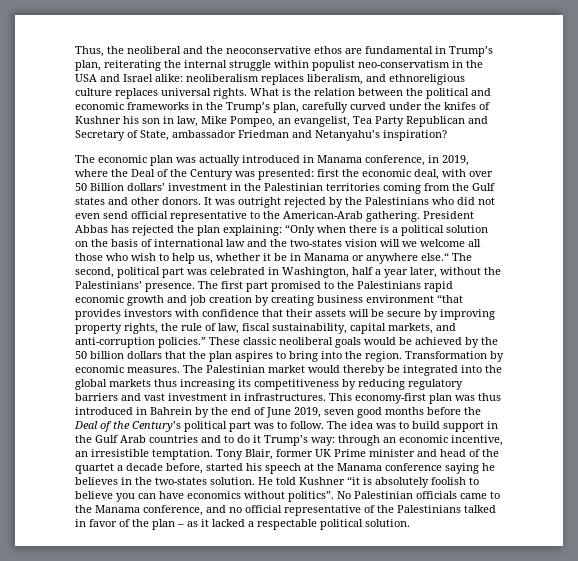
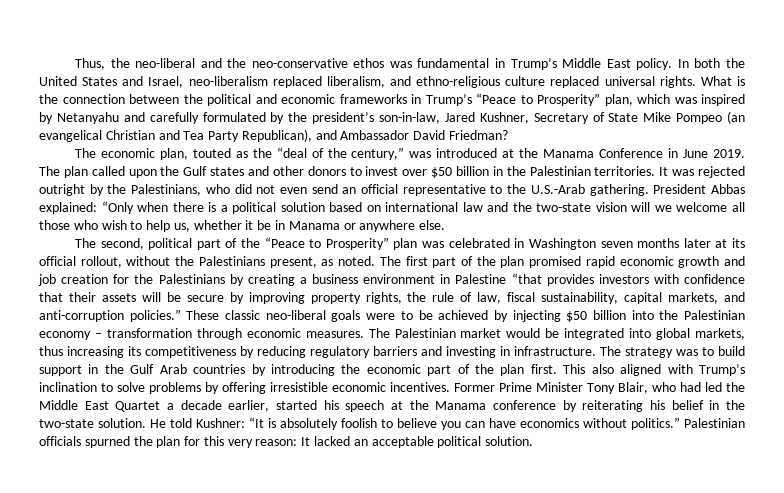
[127,46,493,57] [75,60,483,71] [75,74,465,85] [75,88,158,99] neoliberal and the neoconservative ethos are fundamental in Trump’s plan, reiterating the internal struggle within populist neo-conservatism in the USA and Israel alike: neoliberalism replaces liberalism, and ethnoreligious culture replaces -> [135,58,745,70] [39,76,600,88] neo-liberal and the neo-conservative ethos was fundamental in Trump’s Middle East policy. In both the United States and Israel, neo-liberalism replaced liberalism, and ethno-religious culture replaced
[314,88,355,96] relation -> [62,94,125,104] connection
[206,102,490,113] [75,116,488,127] [75,130,447,141] [75,155,469,166] [75,169,493,180] [75,183,450,194] the Trump’s plan, carefully curved under the knifes of Kushner his son in law, Mike Pompeo, an evangelist, Tea Party Republican and Secretary of State, ambassador Friedman and Netanyahu’s inspiration? // The economic plan was actually introduced in Manama conference, in 2019, where the Deal of the Century was presented: first the economic deal, with over 50 Billion dollars’ investment in the Palestinian territories coming from -> [425,93,745,106] [39,111,745,124] [39,129,509,142] [74,147,746,160] [39,166,157,178] Trump’s “Peace to Prosperity” plan, which was inspired by Netanyahu and carefully formulated by the president’s son-in-law, Jared Kushner, Secretary of State Mike Pompeo (an evangelical Christian and Tea Party Republican), and Ambassador David Friedman? // The economic plan, touted as the “deal of the century,” was introduced at the Manama Conference in June 2019. The plan called upon
[162,197,429,208] donors. It was outright rejected by the Palestinians -> [307,166,745,178] [39,184,202,196] donors to invest over $50 billion in the Palestinian territories. It was rejected outright by the Palestinians,
(128, 215) none -> [342,187,357,194] an
[283,211,363,219] American-Arab -> [530,184,585,194] U.S.-Arab
[111,225,282,236] has rejected the plan explaining: -> [39,202,97,214] explained:
[75,239,152,247] on the basis of -> [329,202,381,212] based on
[290,239,342,247] two-states -> [536,203,592,212] two-state
[421,252,449,261] else.“ -> [419,220,446,230] else. //
[187,267,501,278] [75,281,421,292] was celebrated in Washington, half a year later, without the Palestinians’ presence. The first part promised to the Palestinians -> [225,237,745,250] [39,256,582,268] of the “Peace to Prosperity” plan was celebrated in Washington seven months later at its official rollout, without the Palestinians present, as noted. The first part of the plan promised
(252, 299) none -> [113,274,225,284] for the Palestinians
(314, 300) none -> [299,277,307,284] a
(434, 299) none -> [440,274,507,284] in Palestine
[279,337,498,348] [75,351,504,362] neoliberal goals would be achieved by the 50 billion dollars that the plan aspires to bring into the region. Transformation by -> [265,310,745,322] [39,328,242,340] neo-liberal goals were to be achieved by injecting $50 billion into the Palestinian economy – transformation through
[343,365,385,376] thereby -> (541, 333) none
[485,365,502,373] [75,379,151,390] the global markets -> [656,328,746,340] global markets,
[144,393,501,404] [75,407,481,418] [74,421,373,432] vast investment in infrastructures. This economy-first plan was thus introduced in Bahrein by the end of June 2019, seven good months before the Deal of the Century’s political part was to follow. The idea -> [446,346,673,358] investing in infrastructure. The strategy
[201,435,503,446] [75,449,499,460] [75,463,114,474] and to do it Trump’s way: through an economic incentive, an irresistible temptation. Tony Blair, former UK Prime minister and head of the quartet -> [251,364,746,376] [39,382,745,394] [39,400,161,412] by introducing the economic part of the plan first. This also aligned with Trump’s inclination to solve problems by offering irresistible economic incentives. Former Prime Minister Tony Blair, who had led the Middle East Quartet
[166,463,203,474] before, -> [228,400,270,412] earlier,
[445,463,495,474] [75,477,207,485] saying he believes in the two-states -> [562,400,745,412] [39,419,94,428] by reiterating his belief in the two-state
[299,476,360,485] Kushner “it -> [196,417,264,428] Kushner: “It
[288,491,500,502] [75,505,496,516] [75,519,317,530] politics”. No Palestinian officials came to the Manama conference, and no official representative of the Palestinians talked in favor of the plan – as it lacked a respectable -> [631,417,745,430] [39,436,434,448] politics.” Palestinian officials spurned the plan for this very reason: It lacked an acceptable

